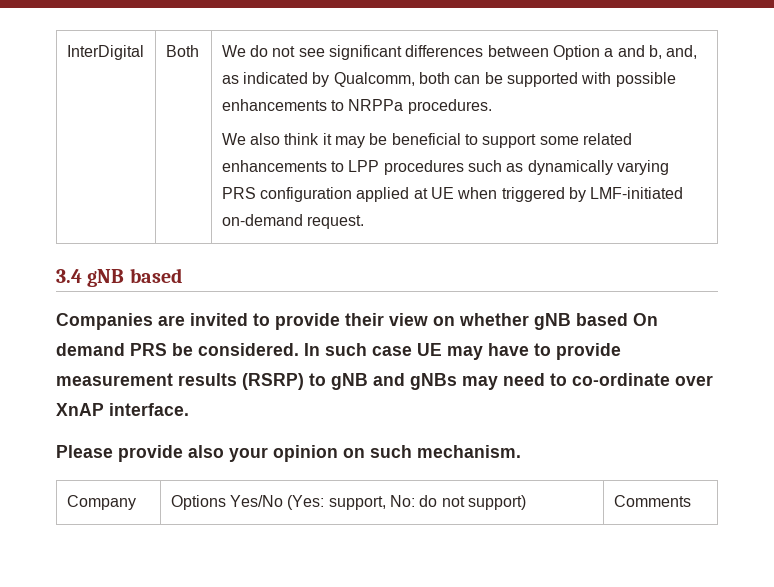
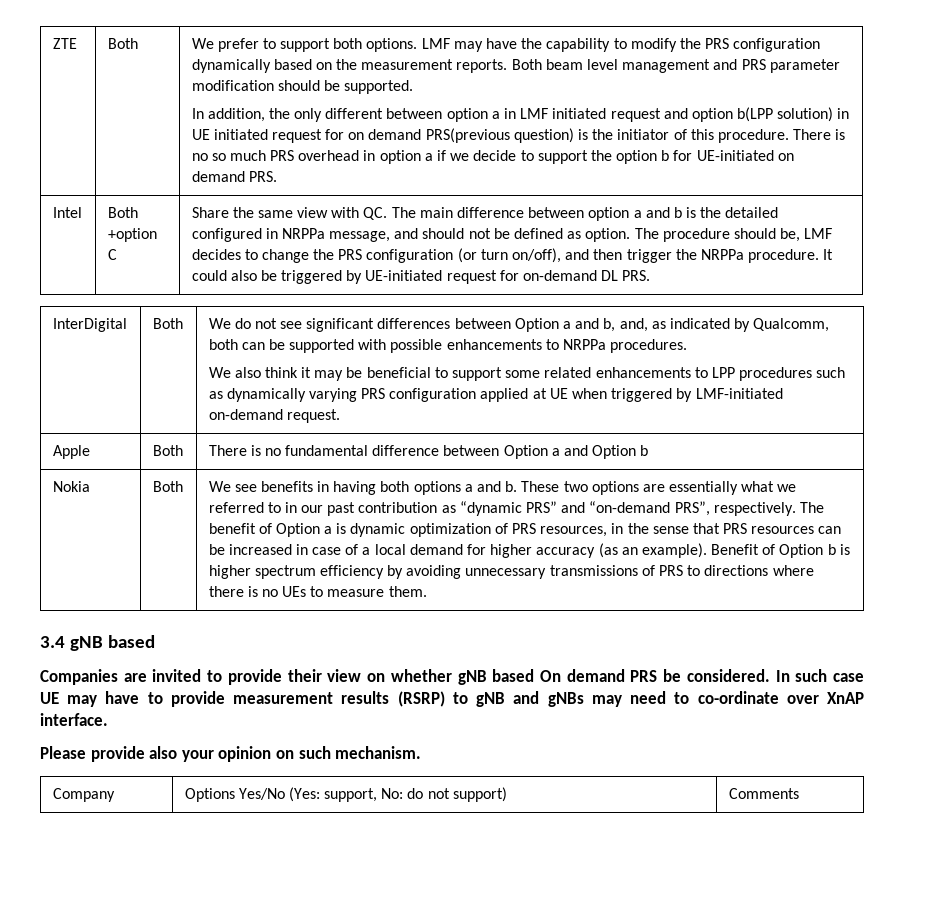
(66, 52) none -> [52,38,77,49] [107,38,138,49] [191,38,821,52] [191,59,840,73] [191,80,414,94] [191,107,850,122] [191,128,846,143] [191,150,794,164] [191,171,277,182] [52,207,82,218] [107,207,138,218] [107,228,157,242] [107,249,117,260] [191,207,779,221] [191,228,833,242] [191,248,834,263] [191,270,651,284] ZTE | Both | We prefer to support both options. LMF may have the capability to modify the PRS configuration dynamically based on the measurement reports. Both beam level management and PRS parameter modification should be supported. // In addition, the only different between option a in LMF initiated request and option b(LPP solution) in UE initiated request for on demand PRS(previous question) is the initiator of this procedure. There is no so much PRS overhead in option a if we decide to support the option b for UE-initiated on demand PRS. // Intel | Both +option C | Share the same view with QC. The main difference between option a and b is the detailed configured in NRPPa message, and should not be defined as option. The procedure should be, LMF decides to change the PRS configuration (or turn on/off), and then trigger the NRPPa procedure. It could also be triggered by UE-initiated request for on-demand DL PRS. //
(365, 222) none -> [52,445,90,459] [152,445,183,456] [208,445,649,459] [52,481,90,492] [152,481,183,492] [208,481,797,495] [208,501,824,516] [208,523,842,537] [208,543,850,558] [208,565,814,579] [208,586,427,597] // Apple | Both | There is no fundamental difference between Option a and Option b // Nokia | Both | We see benefits in having both options a and b. These two options are essentially what we referred to in our past contribution as “dynamic PRS” and “on-demand PRS”, respectively. The benefit of Option a is dynamic optimization of PRS resources, in the sense that PRS resources can be increased in case of a local demand for higher accuracy (as an example). Benefit of Option b is higher spectrum efficiency by avoiding unnecessary transmissions of PRS to directions where there is no UEs to measure them.

